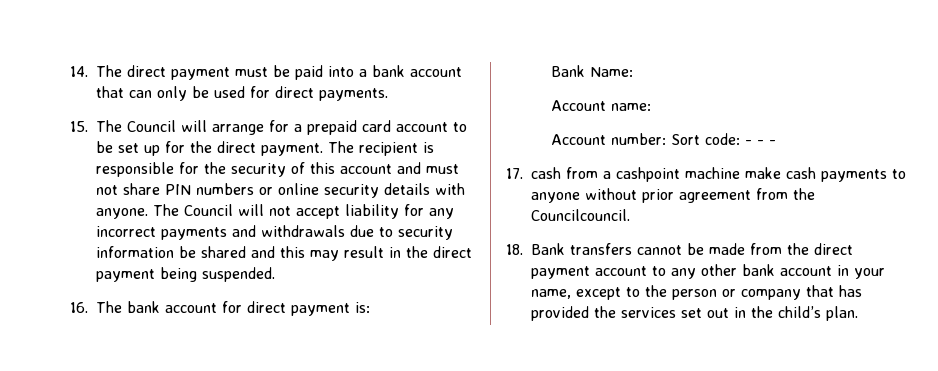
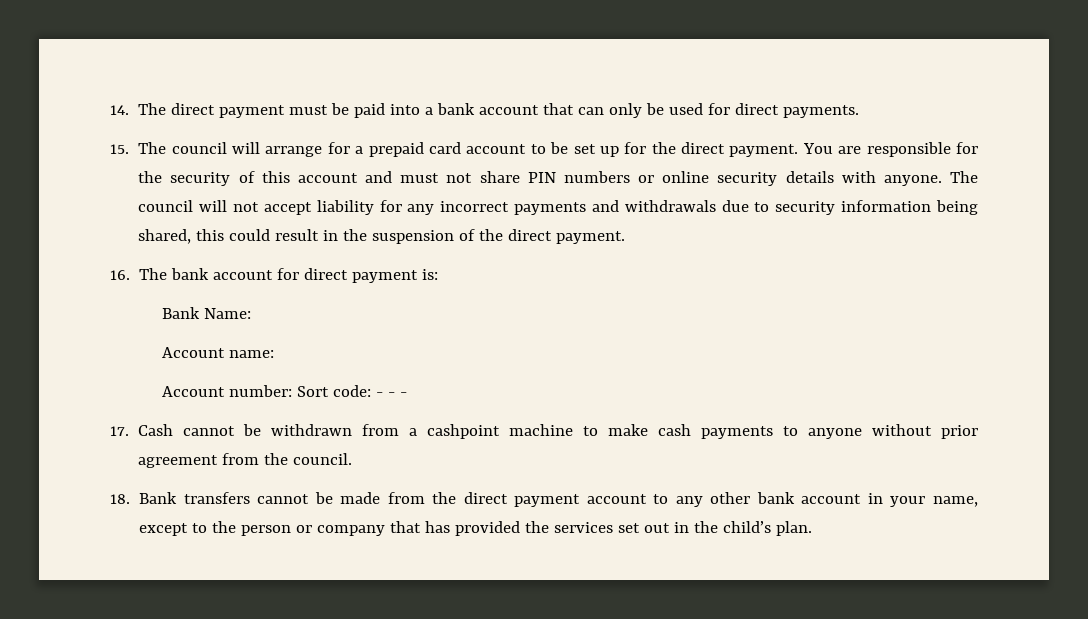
[127,120,176,132] Council -> [171,142,227,154] council
[328,141,434,156] The recipient is -> [802,143,862,154] You are
[184,204,233,216] Council -> [138,200,194,212] council
[179,246,472,261] [96,267,275,282] be shared and this may result in the direct payment being suspended. -> [936,200,979,215] [138,229,626,244] being shared, this could result in the suspension of the direct payment.
[531,167,561,179] cash -> [138,424,353,436] Cash cannot be withdrawn
(740, 173) none -> [583,426,599,436] to
[531,209,630,221] Councilcouncil. -> [293,453,353,465] council.

